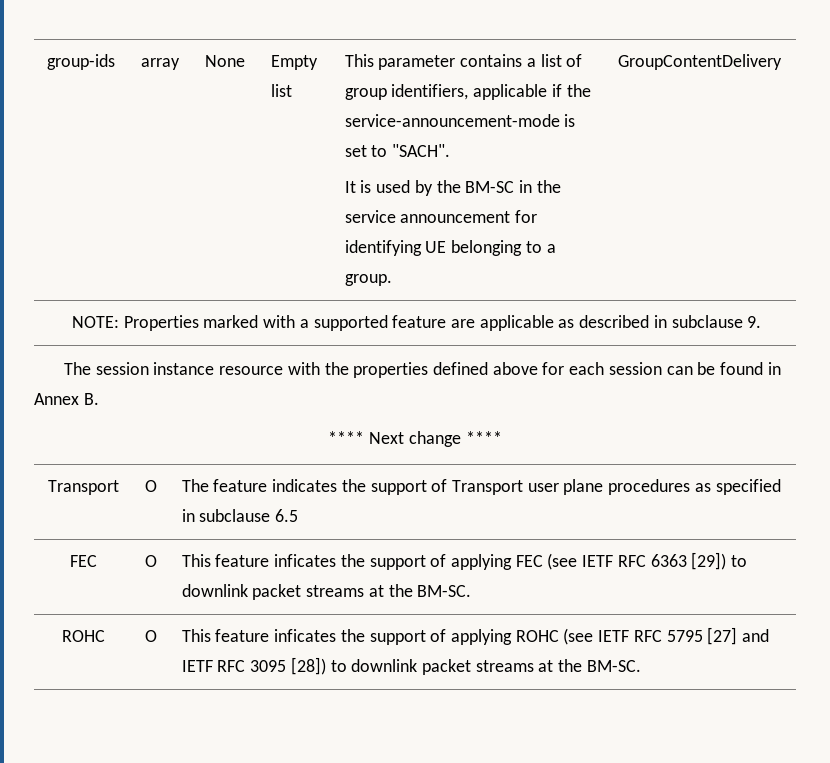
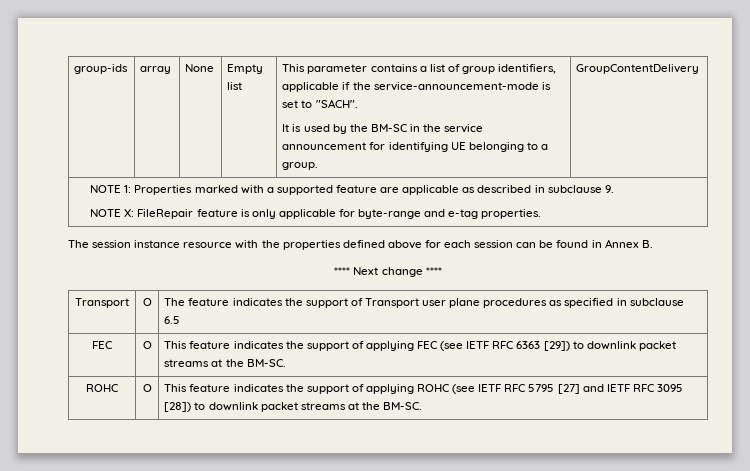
[71,316,119,328] NOTE: -> [90,185,132,193] NOTE 1:
(762, 322) none -> [90,209,542,219] // NOTE X: FileRepair feature is only applicable for byte-range and e-tag properties.
[274,554,337,567] inficates -> [233,341,284,349] indicates
[274,629,337,642] inficates -> [233,384,284,392] indicates

